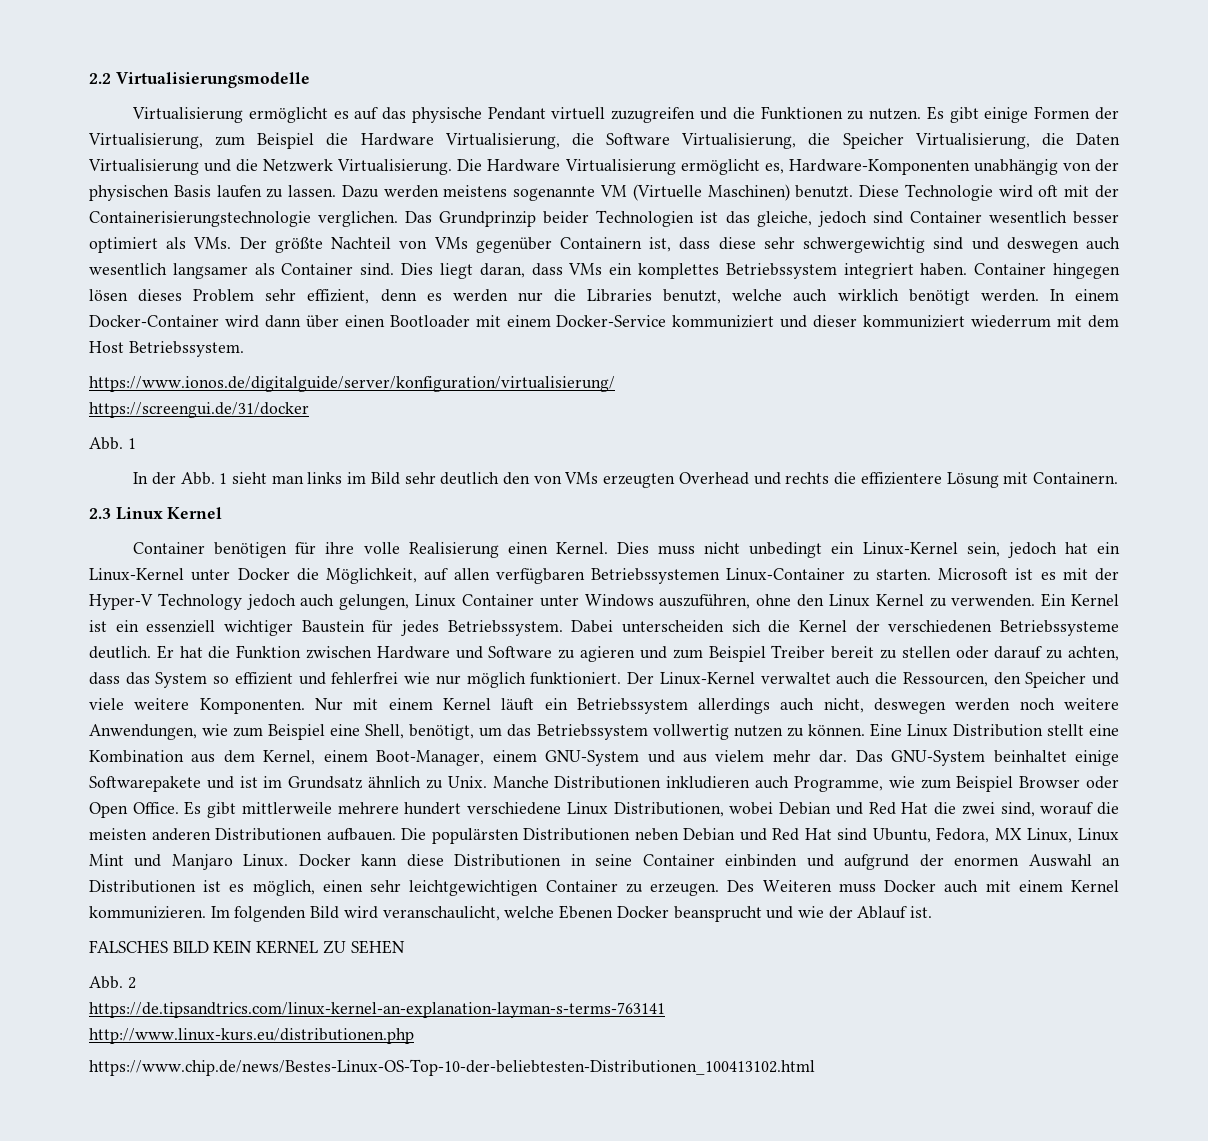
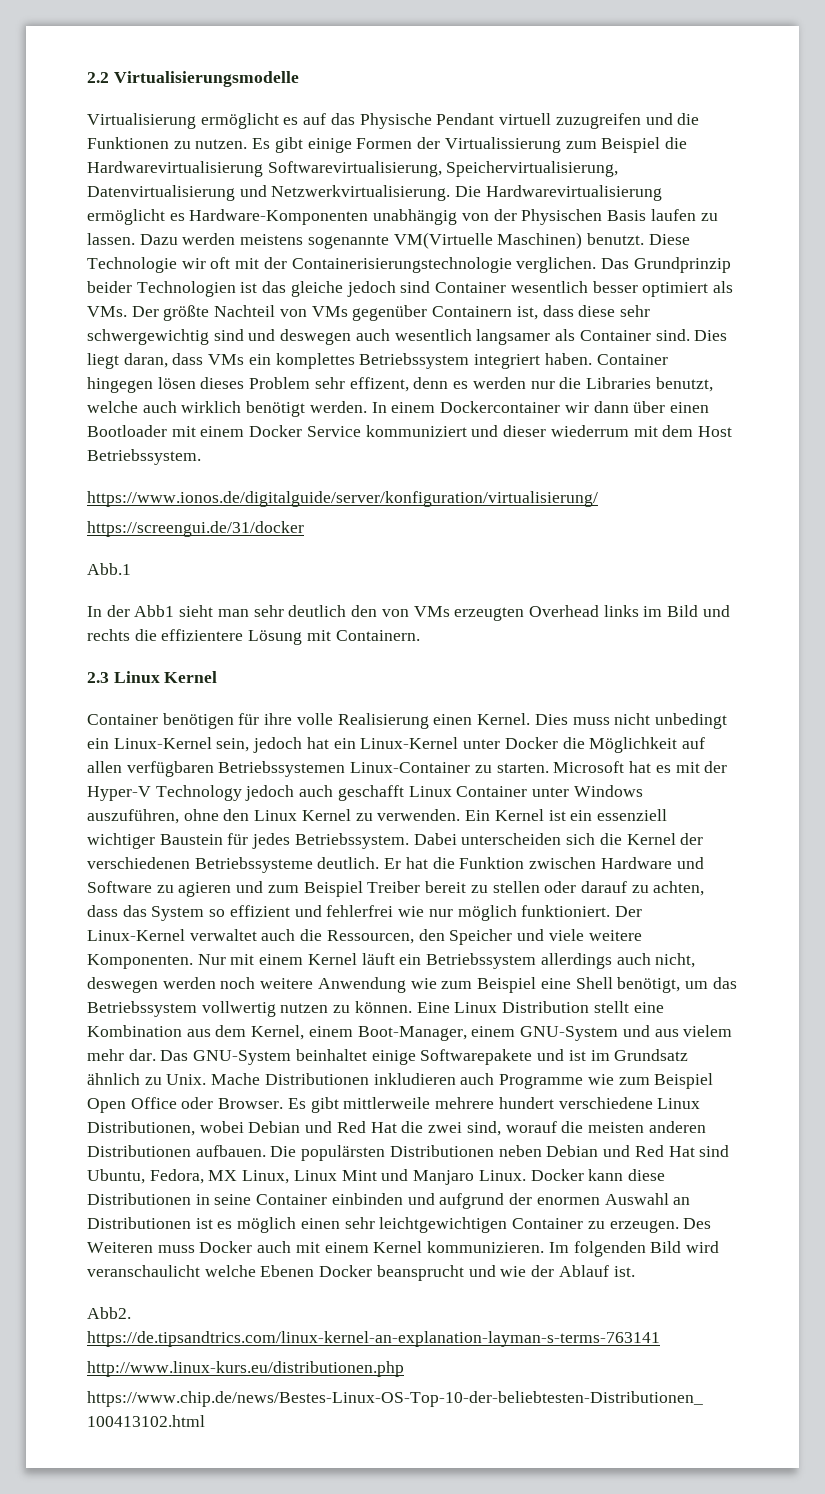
[411,107,482,123] physische -> [359,113,432,129] Physische
[88,133,203,149] Virtualisierung, -> [444,137,561,153] Virtualissierung
[360,133,1120,149] [88,159,784,175] Hardware Virtualisierung, die Software Virtualisierung, die Speicher Virtualisierung, die Daten Virtualisierung und die Netzwerk Virtualisierung. Die Hardware Virtualisierung ermöglicht es, -> [87,161,619,177] [87,185,662,201] [87,209,185,225] Hardwarevirtualisierung Softwarevirtualisierung, Speichervirtualisierung, Datenvirtualisierung und Netzwerkvirtualisierung. Die Hardwarevirtualisierung ermöglicht es
[89,185,169,201] physischen -> [521,209,603,225] Physischen
[600,184,702,201] VM (Virtuelle -> [393,232,493,249] VM(Virtuelle
[998,185,1033,198] wird -> [181,258,206,269] wir
[756,211,812,227] gleiche, -> [290,281,343,297] gleiche
[307,289,370,304] effizient, -> [349,377,409,392] effizent,
[89,315,259,328] Docker-Container wird -> [440,401,589,413] Dockercontainer wir
[556,315,667,327] Docker-Service -> [249,425,361,437] Docker Service
[863,315,966,328] kommuniziert -> (547, 431) none
[89,437,136,450] Abb. 1 -> [87,563,131,575] Abb.1
[180,472,400,485] Abb. 1 sieht man links im Bild -> [134,605,249,617] Abb1 sieht man
(749, 478) none -> [603,605,699,617] links im Bild
[326,568,417,584] Möglichkeit, -> [589,737,678,753] Möglichkeit
[1015,568,1034,580] ist -> [629,761,652,773] hat
[339,594,410,610] gelungen, -> [337,785,404,801] geschafft
[89,724,197,740] Anwendungen, -> [317,977,406,993] Anwendung
[365,724,405,739] Shell, -> [575,977,613,989] Shell
[492,776,549,788] Manche -> [211,1073,261,1085] Mache
[793,776,1120,792] [89,802,179,818] Programme, wie zum Beispiel Browser oder Open Office. -> [499,1073,714,1089] [87,1097,284,1113] Programme wie zum Beispiel Open Office oder Browser.
[252,880,315,896] möglich, -> [237,1217,297,1233] möglich
[382,906,500,921] veranschaulicht, -> [87,1265,200,1277] veranschaulicht
[89,940,405,954] [89,976,136,989] FALSCHES BILD KEIN KERNEL ZU SEHEN // Abb. 2 -> [87,1307,131,1319] Abb2.

